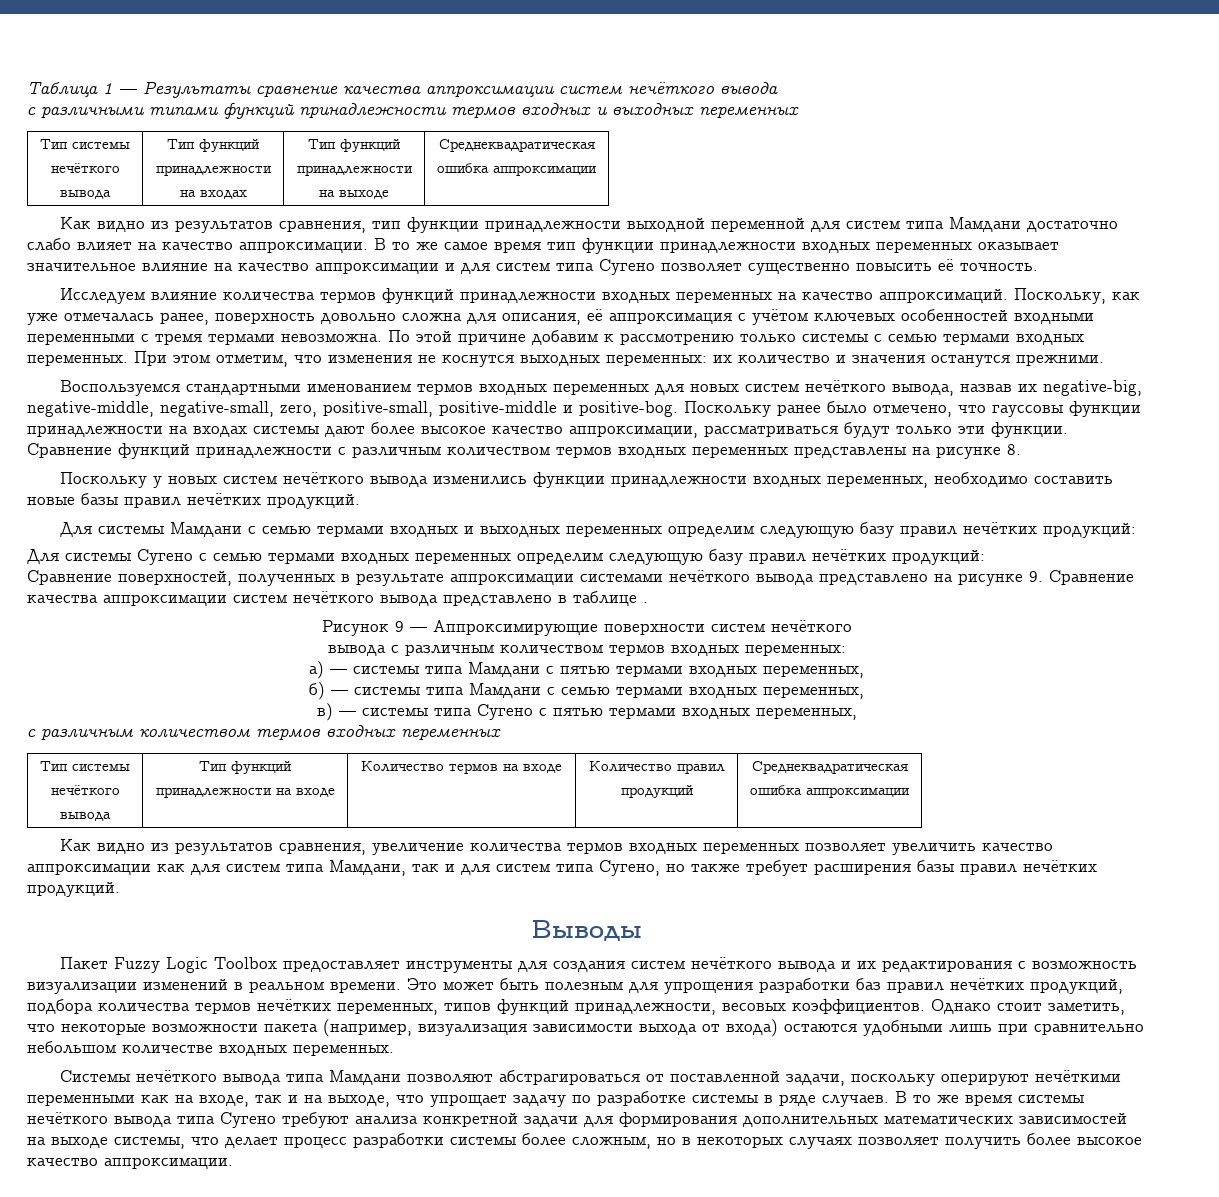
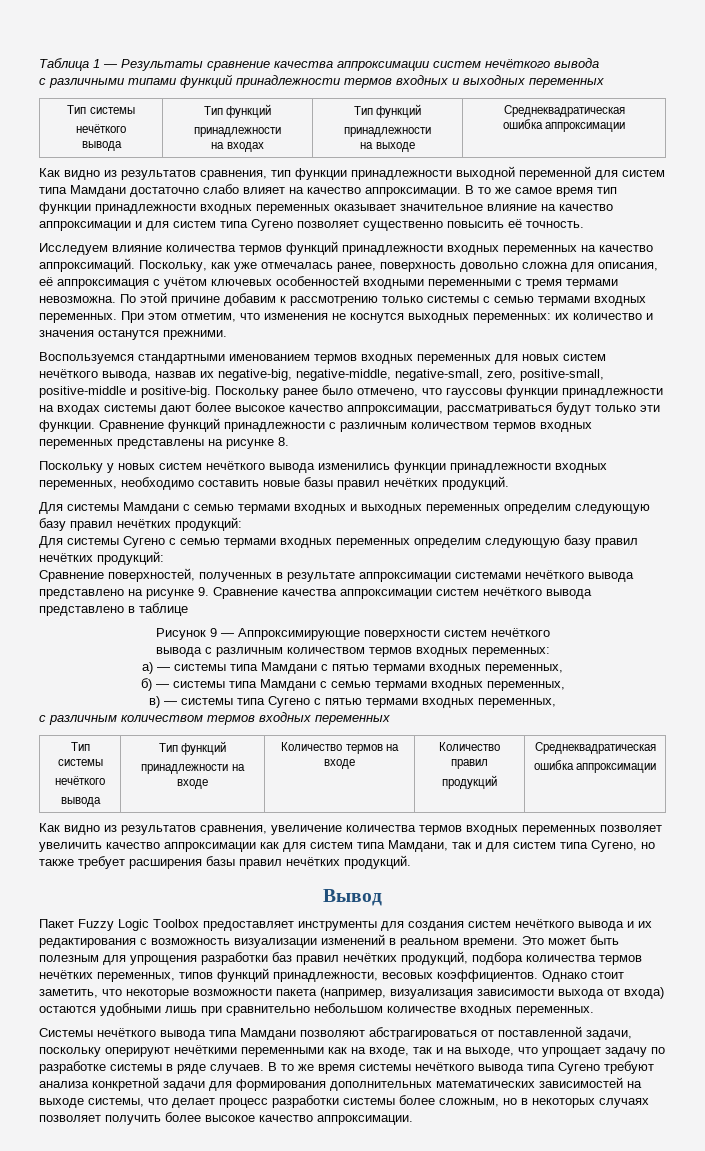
[579,401,678,417] positive-bog. -> [141,386,211,398] positive-big.
[643,602,648,603] . -> (188, 609) none
[531,920,642,941] Выводы -> [323,889,382,906] Вывод

